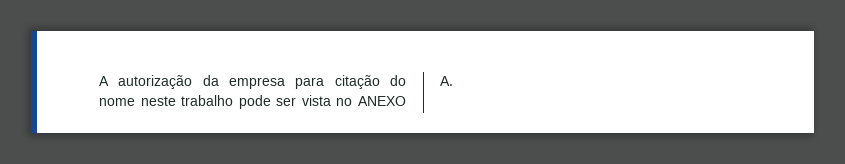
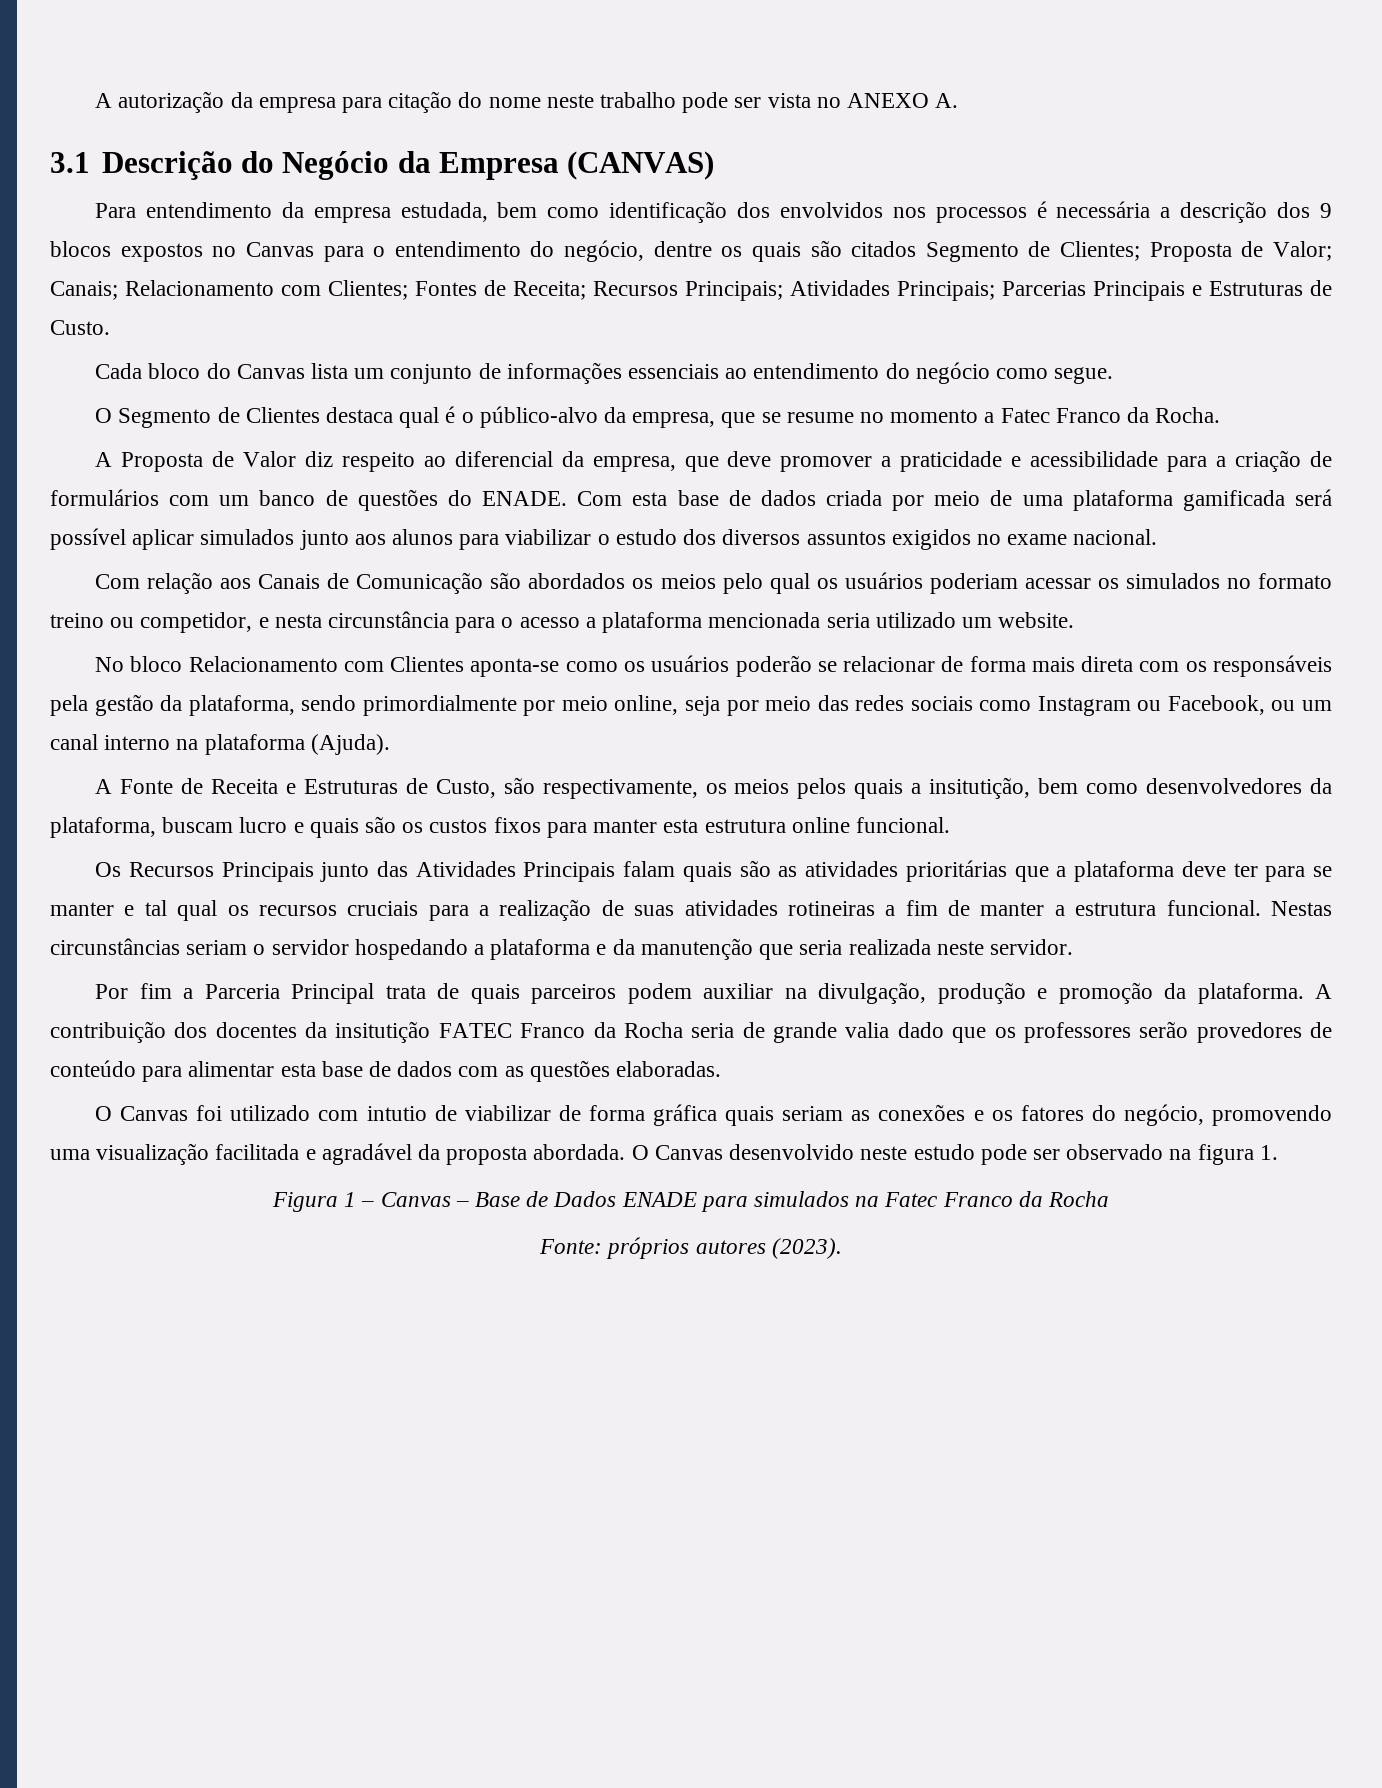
(453, 81) none -> [50,151,715,180] [95,201,1333,223] [50,240,1332,262] [50,280,1332,301] [50,320,110,335] [95,362,1114,384] [95,406,1221,428] [95,450,1332,472] [50,489,1332,511] [50,528,1158,550] [95,572,1332,594] [50,611,1075,633] [95,655,1332,677] [50,694,1332,716] [50,734,390,755] [95,777,1332,799] [50,816,950,838] [95,860,1332,882] [50,899,1332,921] [50,938,1073,960] [95,982,1333,1004] [50,1021,1332,1043] [50,1060,722,1082] [95,1104,1333,1126] [50,1143,1278,1165] [271,1191,1110,1212] [539,1237,842,1259] // 3.1 Descrição do Negócio da Empresa (CANVAS) // Para entendimento da empresa estudada, bem como identificação dos envolvidos nos processos é necessária a descrição dos 9 blocos expostos no Canvas para o entendimento do negócio, dentre os quais são citados Segmento de Clientes; Proposta de Valor; Canais; Relacionamento com Clientes; Fontes de Receita; Recursos Principais; Atividades Principais; Parcerias Principais e Estruturas de Custo. // Cada bloco do Canvas lista um conjunto de informações essenciais ao entendimento do negócio como segue. // O Segmento de Clientes destaca qual é o público-alvo da empresa, que se resume no momento a Fatec Franco da Rocha. // A Proposta de Valor diz respeito ao diferencial da empresa, que deve promover a praticidade e acessibilidade para a criação de formulários com um banco de questões do ENADE. Com esta base de dados criada por meio de uma plataforma gamificada será possível aplicar simulados junto aos alunos para viabilizar o estudo dos diversos assuntos exigidos no exame nacional. // Com relação aos Canais de Comunicação são abordados os meios pelo qual os usuários poderiam acessar os simulados no formato treino ou competidor, e nesta circunstância para o acesso a plataforma mencionada seria utilizado um website. // No bloco Relacionamento com Clientes aponta-se como os usuários poderão se relacionar de forma mais direta com os responsáveis pela gestão da plataforma, sendo primordialmente por meio online, seja por meio das redes sociais como Instagram ou Facebook, ou um canal interno na plataforma (Ajuda). // A Fonte de Receita e Estruturas de Custo, são respectivamente, os meios pelos quais a insitutição, bem como desenvolvedores da plataforma, buscam lucro e quais são os custos fixos para manter esta estrutura online funcional. // Os Recursos Principais junto das Atividades Principais falam quais são as atividades prioritárias que a plataforma deve ter para se manter e tal qual os recursos cruciais para a realização de suas atividades rotineiras a fim de manter a estrutura funcional. Nestas circunstâncias seriam o servidor hospedando a plataforma e da manutenção que seria realizada neste servidor. // Por fim a Parceria Principal trata de quais parceiros podem auxiliar na divulgação, produção e promoção da plataforma. A contribuição dos docentes da insitutição FATEC Franco da Rocha seria de grande valia dado que os professores serão provedores de conteúdo para alimentar esta base de dados com as questões elaboradas. // O Canvas foi utilizado com intutio de viabilizar de forma gráfica quais seriam as conexões e os fatores do negócio, promovendo uma visualização facilitada e agradável da proposta abordada. O Canvas desenvolvido neste estudo pode ser observado na figura 1. // Figura 1 – Canvas – Base de Dados ENADE para simulados na Fatec Franco da Rocha // Fonte: próprios autores (2023).

